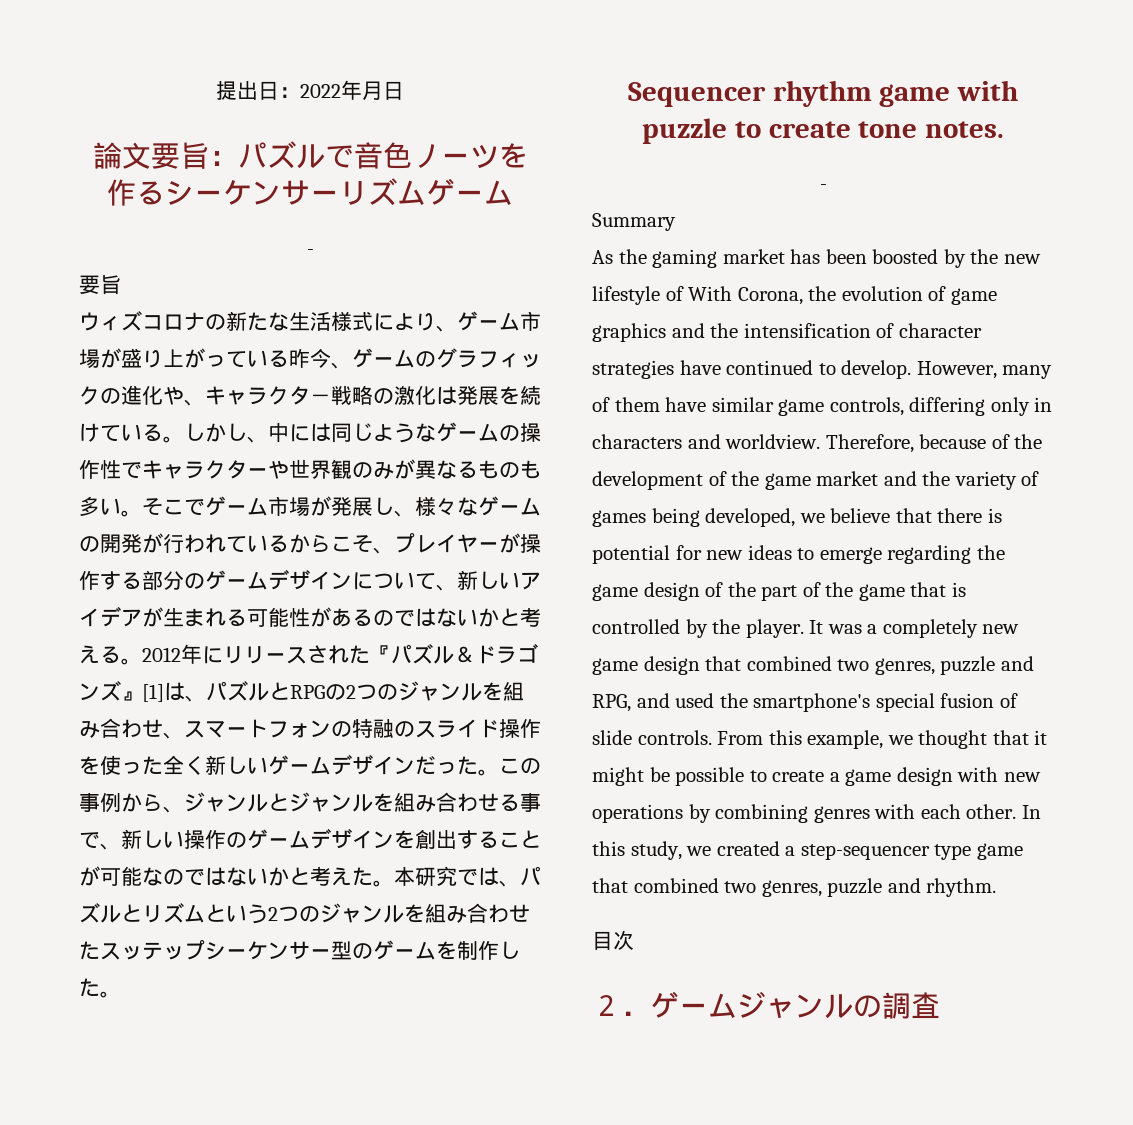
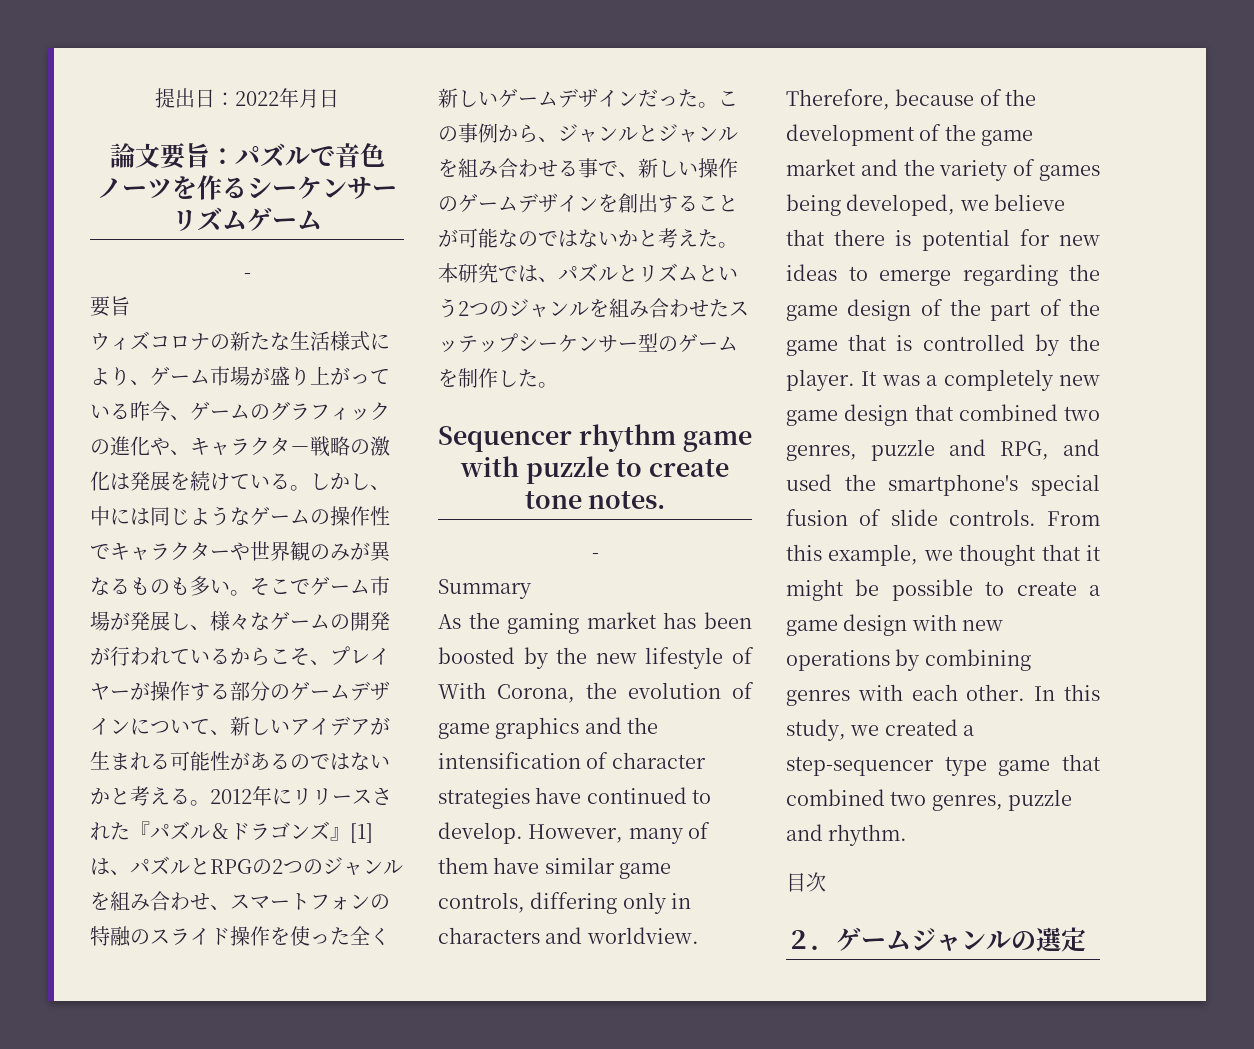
[882,992,940,1019] 調査 -> [1036,927,1086,952] 選定

